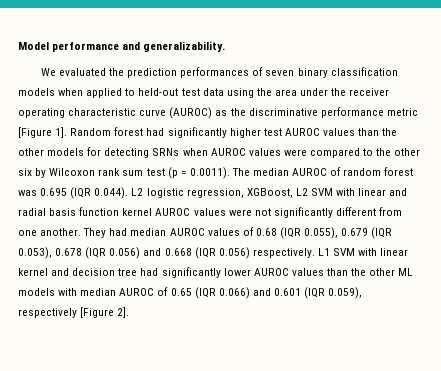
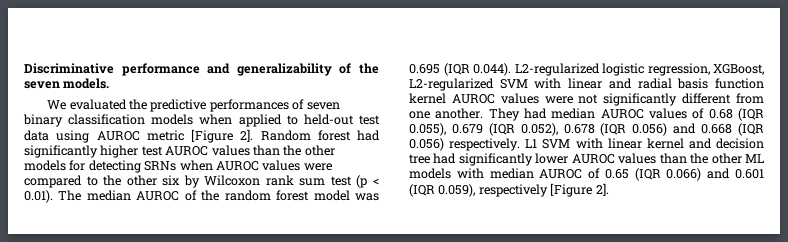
[18,42,49,50] Model -> [24,63,114,74] Discriminative
[143,41,226,52] generalizability. -> [236,63,379,76] [24,78,110,89] generalizability of the seven models.
[127,68,178,78] prediction -> [150,99,207,112] predictive
[256,88,390,96] [18,107,384,119] the area under the receiver operating characteristic curve (AUROC) as the discriminative performance -> [96,131,140,141] AUROC
[55,127,68,138] 1]. -> [240,129,254,142] 2].
[180,167,230,179] = 0.0011). -> [373,178,379,185] [24,190,53,203] < 0.01).
(342, 171) none -> [201,190,220,201] the
(414, 171) none -> [313,190,350,201] model
[131,188,144,196] L2 -> [514,63,600,76] L2-regularized
[295,188,308,196] L2 -> [409,78,494,91] L2-regularized
[18,247,52,259] 0.053), -> [520,123,558,136] 0.052),

